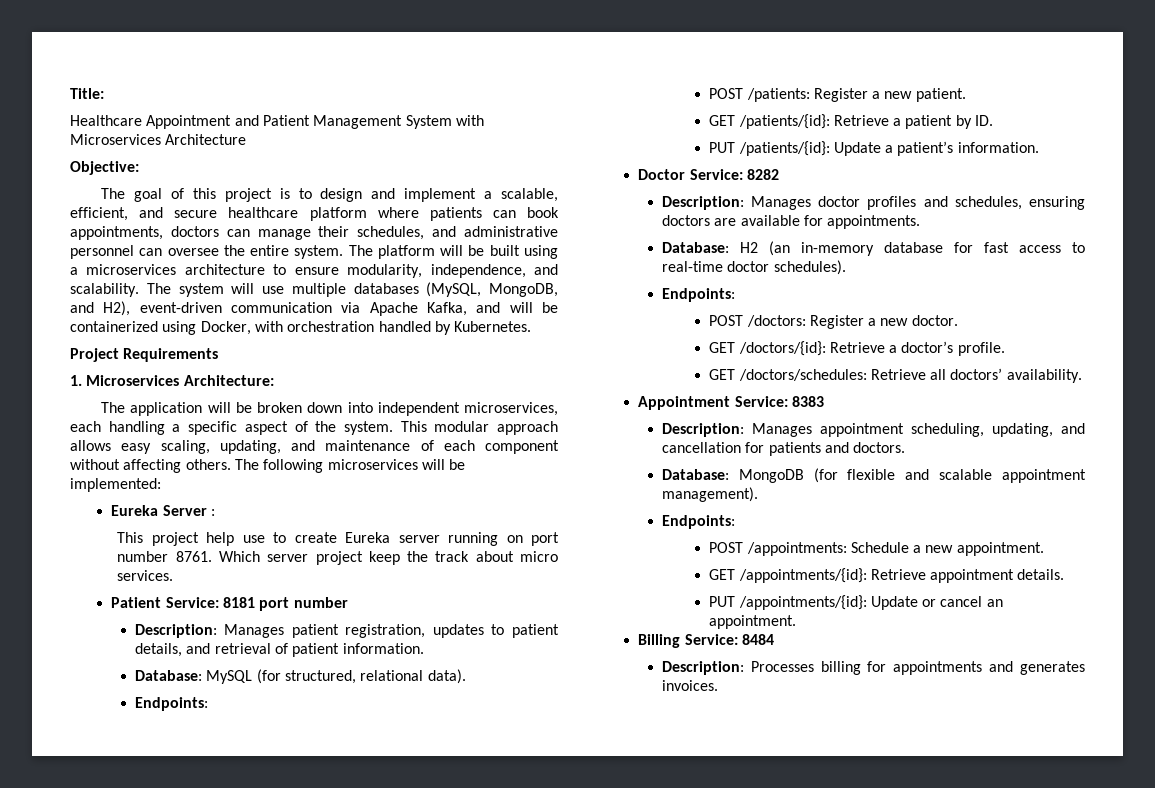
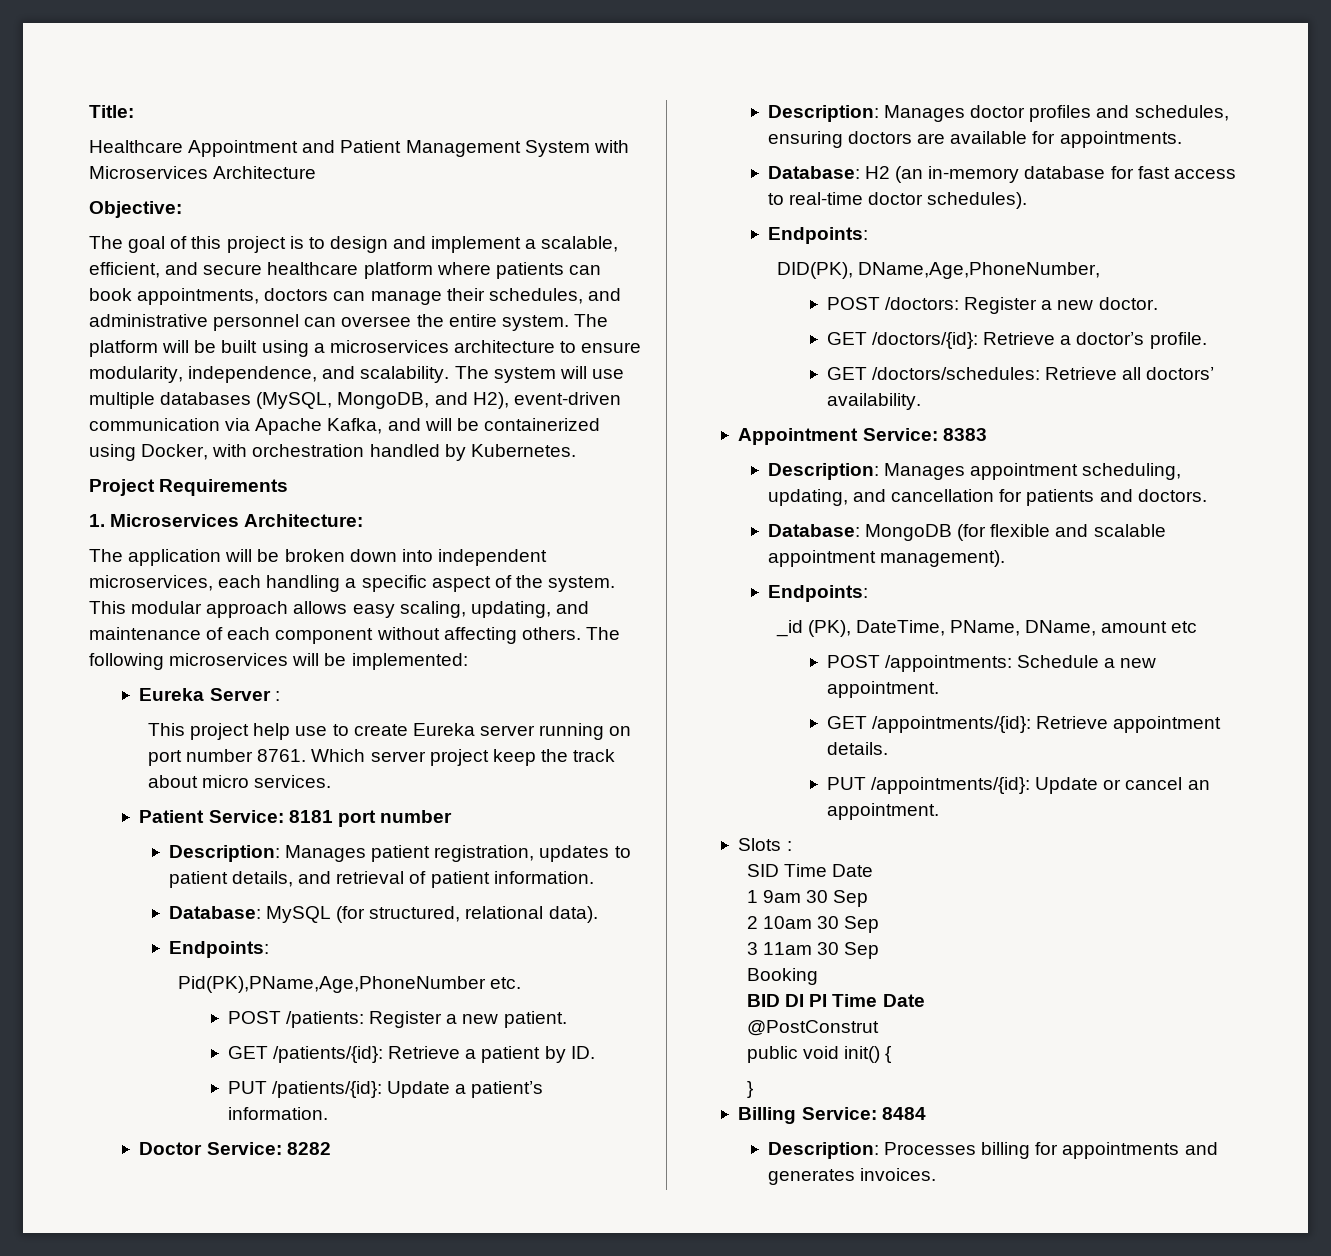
(208, 704) none -> [177,976,521,993] // Pid(PK),PName,Age,PhoneNumber etc.
(735, 295) none -> [776,262,1100,279] // DID(PK), DName,Age,PhoneNumber,
(735, 522) none -> [775,620,1198,637] // _id (PK), DateTime, PName, DName, amount etc
(797, 622) none -> [738,838,792,851] [747,864,874,877] [747,890,869,907] [747,916,880,933] [747,942,880,959] [747,968,819,985] [747,994,925,1007] [747,1020,880,1036] [747,1046,893,1063] [747,1081,754,1098] // Slots : // SID Time Date // 1 9am 30 Sep // 2 10am 30 Sep // 3 11am 30 Sep // Booking // BID DI PI Time Date // @PostConstrut // public void init() { // }

